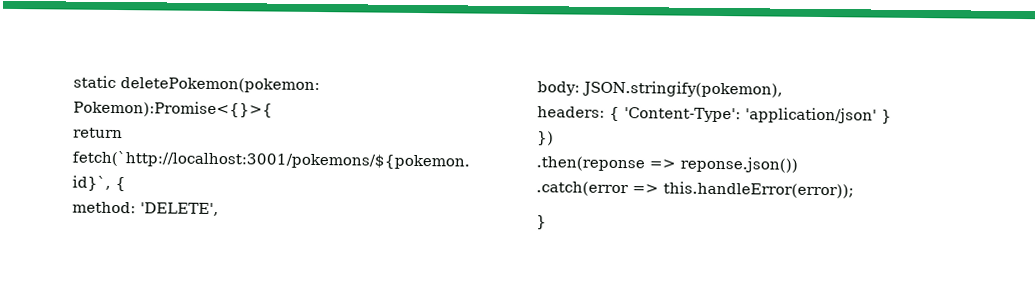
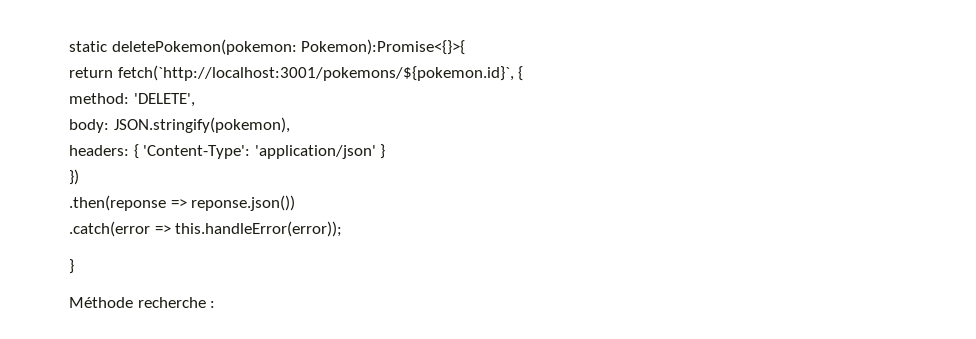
(547, 222) none -> [69,297,216,308] // Méthode recherche :

